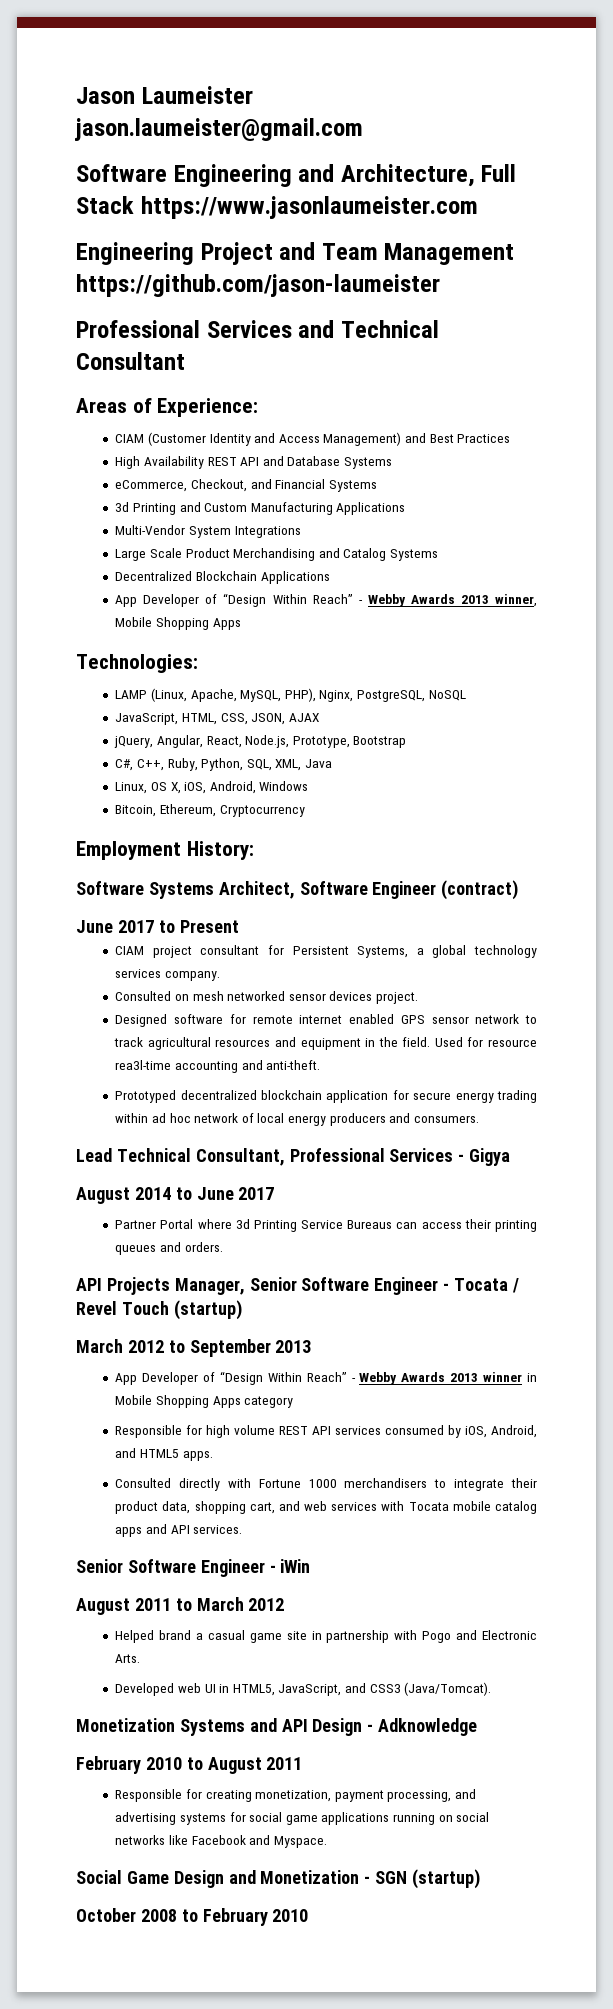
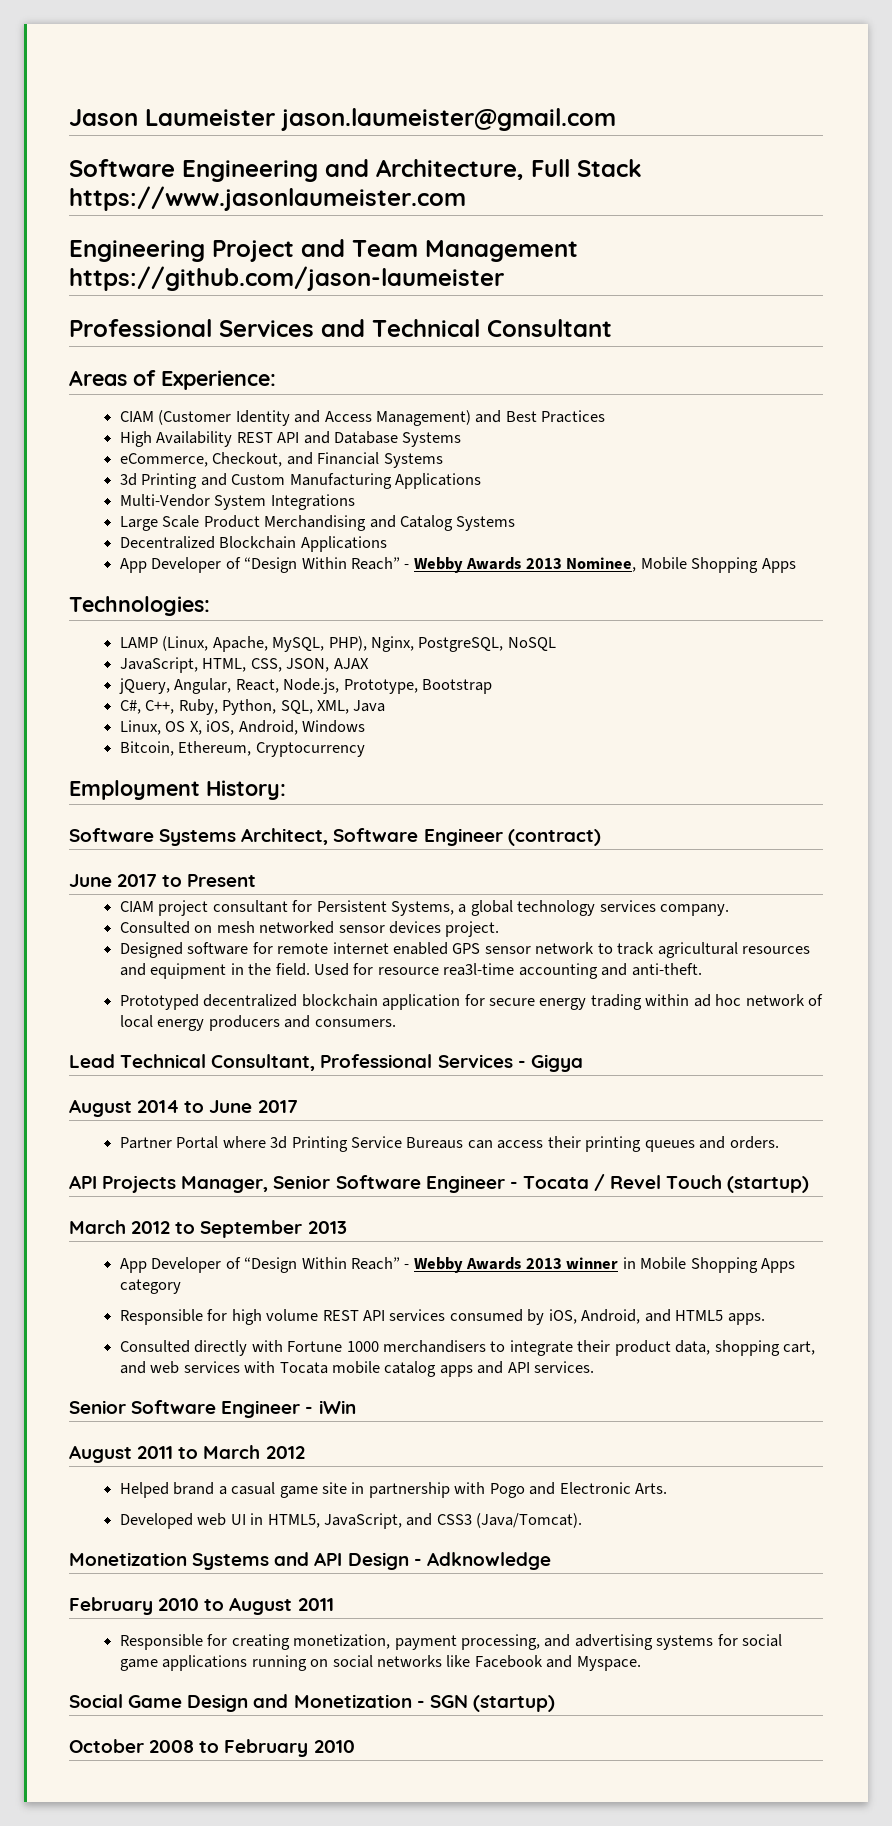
[495,594,537,607] winner, -> [566,557,637,572] Nominee,

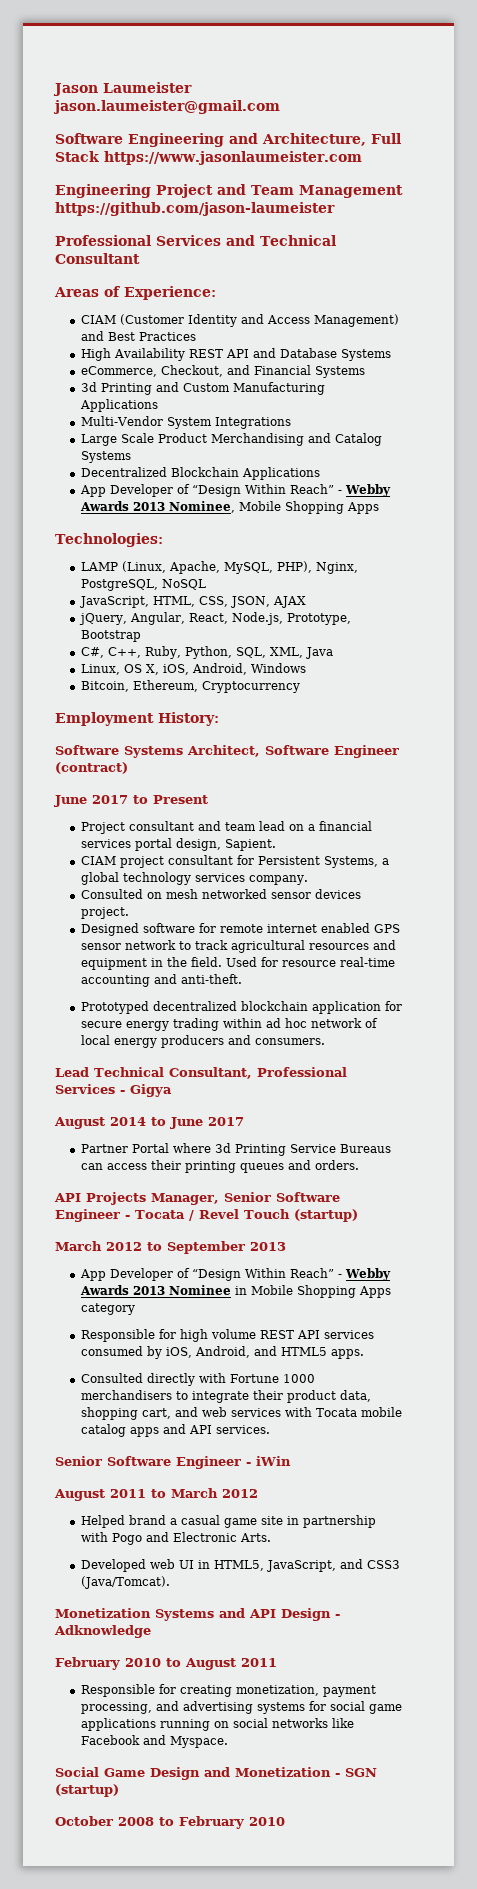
(257, 880) none -> [80,821,372,834] [80,838,276,851] // Project consultant and team lead on a financial services portal design, Sapient.
[443,963,515,976] rea3l-time -> [339,957,395,967] real-time
[566,1257,619,1269] winner -> [168,1285,231,1295] Nominee

